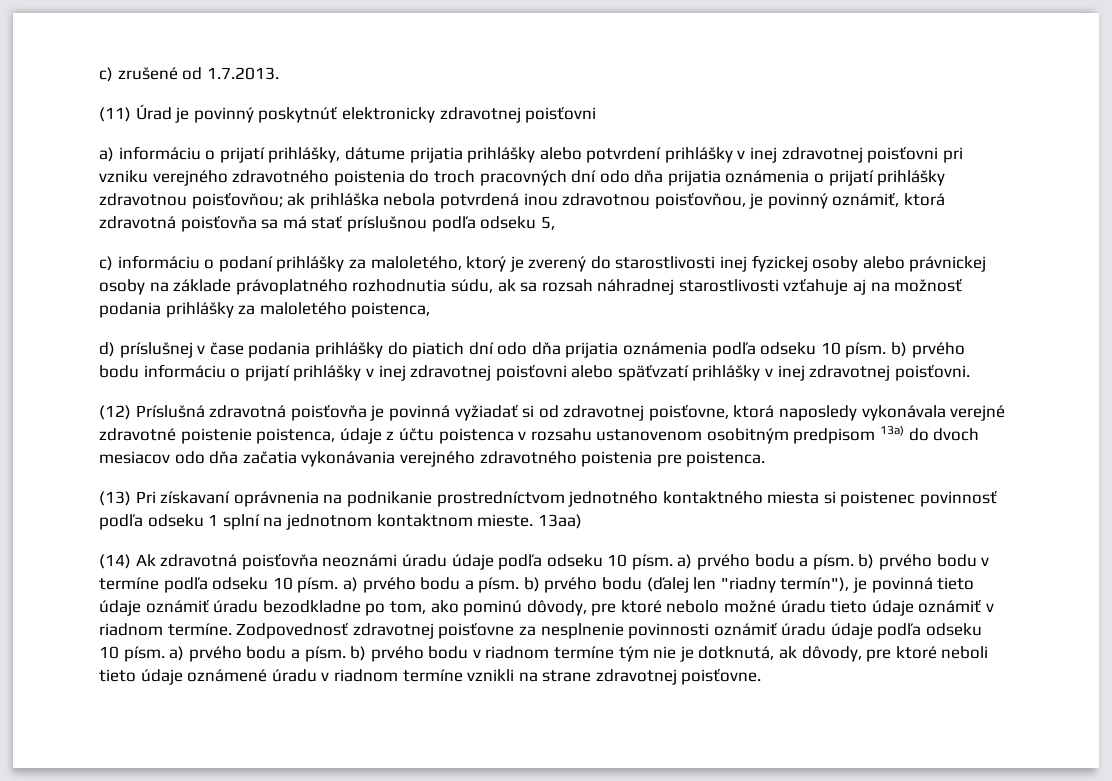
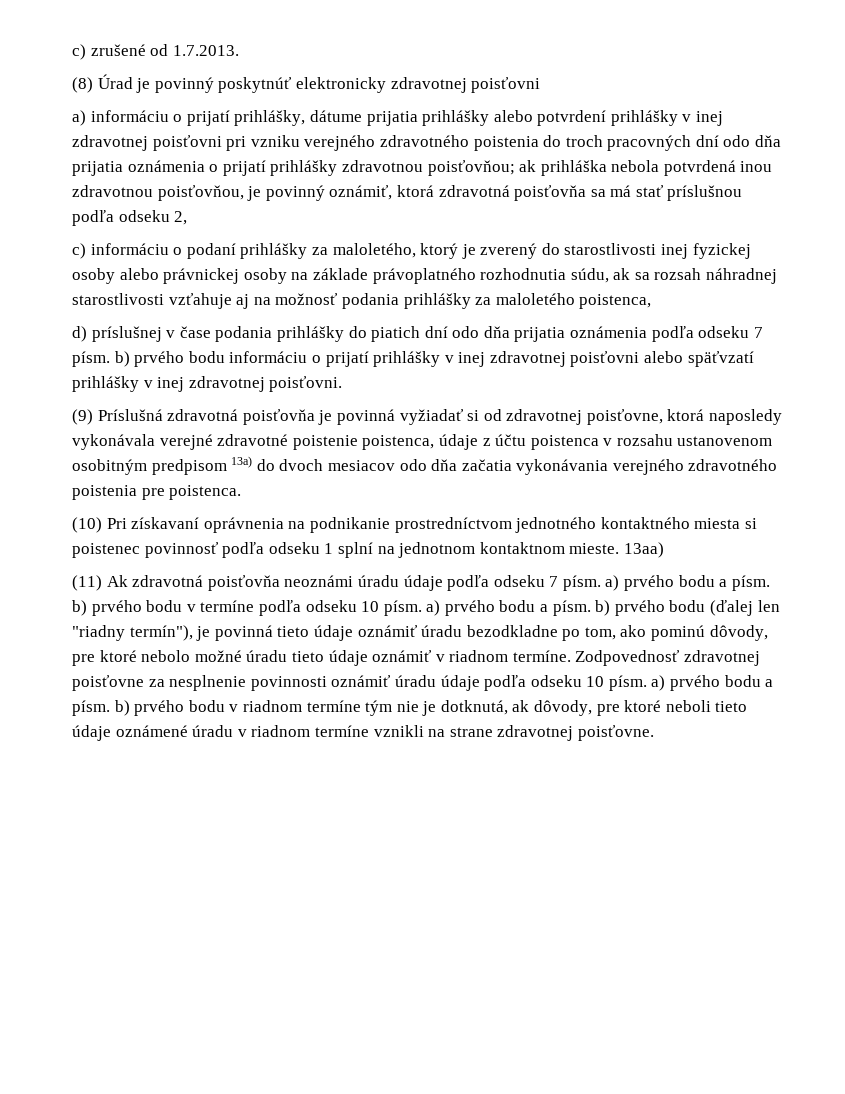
[99,107,131,122] (11) -> [72,77,93,93] (8)
[540,216,555,230] 5, -> [174,211,188,225] 2,
[820,342,841,355] 10 -> [753,327,763,338] 7
[99,405,131,420] (12) -> [72,409,93,425] (9)
[99,491,131,506] (13) -> [72,517,102,533] (10)
[99,554,131,569] (14) -> [72,575,102,591] (11)
[607,554,628,567] 10 -> [549,576,559,587] 7

